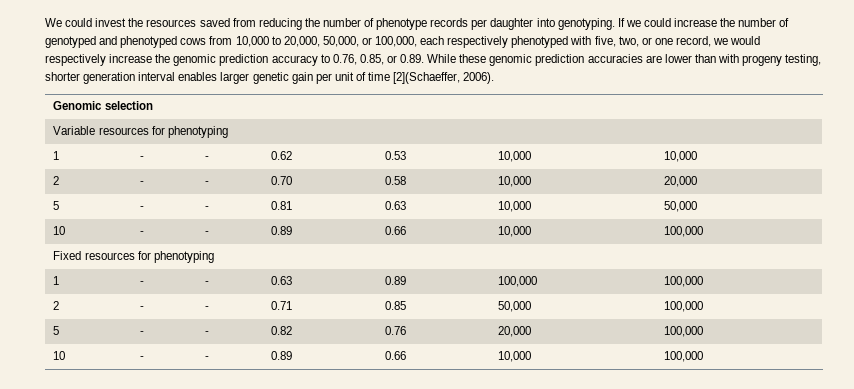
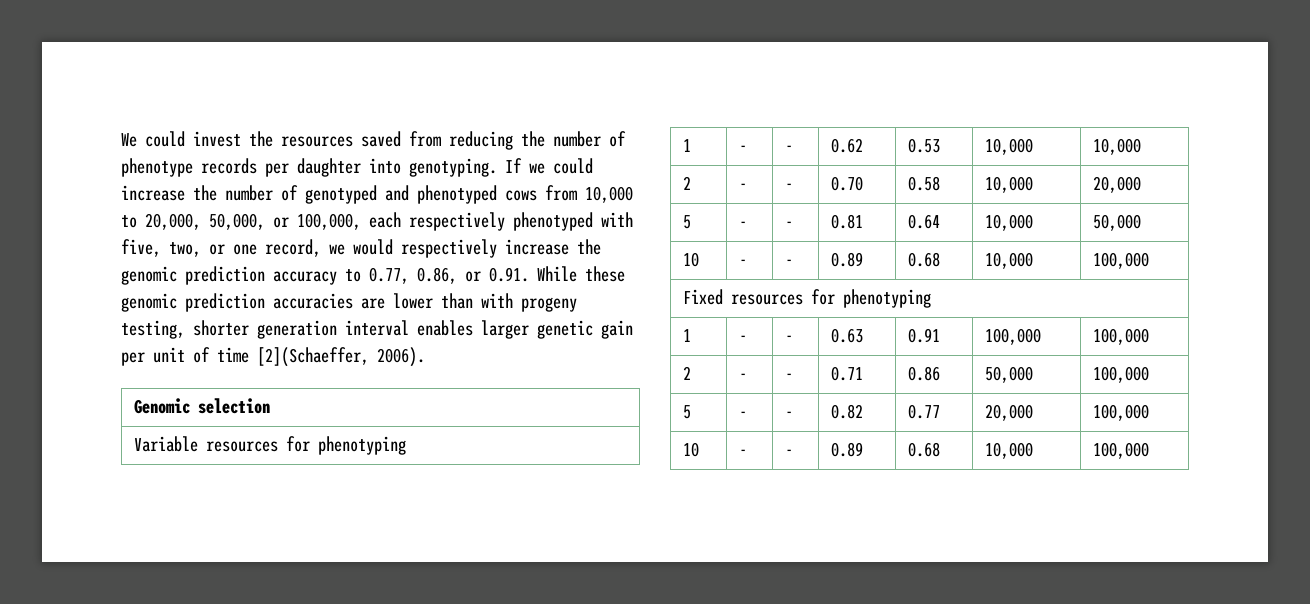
[332,54,425,65] 0.76, 0.85, or 0.89. -> [369,267,529,284] 0.77, 0.86, or 0.91.
[385,201,407,210] 0.63 -> [908,214,941,229] 0.64
[385,226,407,235] 0.66 -> [908,252,941,267] 0.68
[385,276,407,285] 0.89 -> [908,328,941,343] 0.91
[385,301,407,310] 0.85 -> [908,366,941,381] 0.86
[385,326,407,335] 0.76 -> [908,404,941,419] 0.77
[385,351,407,360] 0.66 -> [908,442,941,457] 0.68

